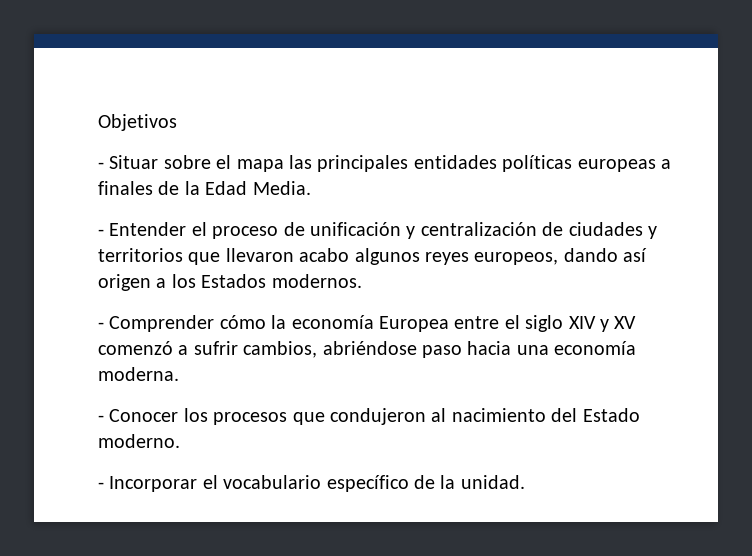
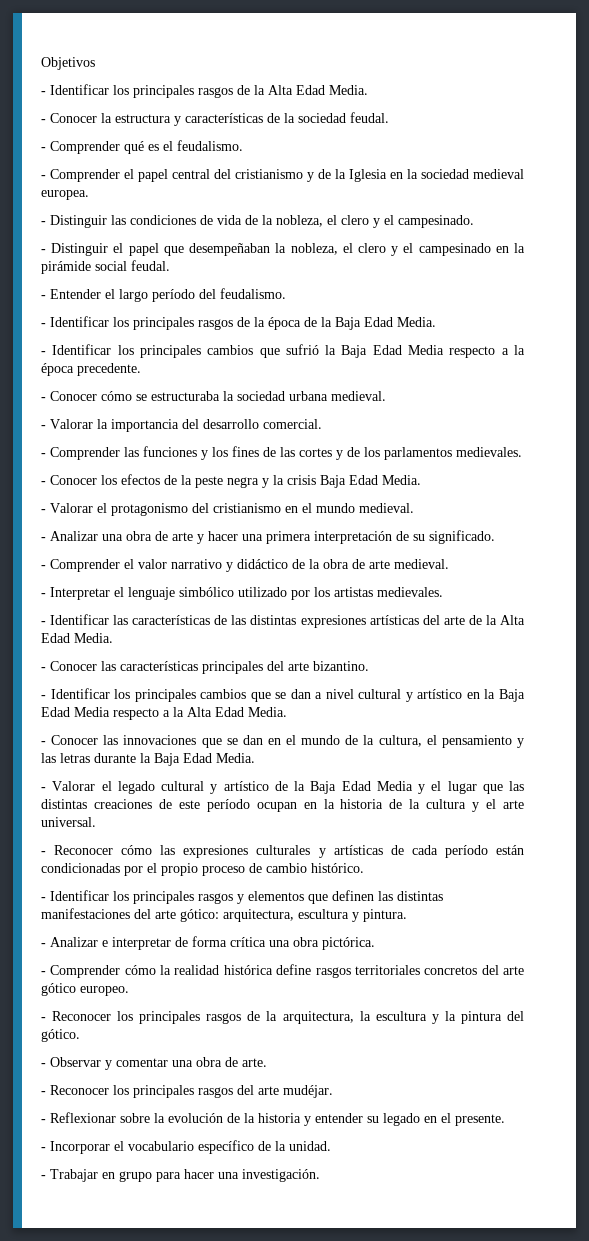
[109,155,671,172] [98,181,311,195] [98,222,657,239] [98,248,648,265] [98,274,362,291] [98,315,637,332] [98,341,637,358] [98,367,179,381] [98,408,640,425] [98,434,180,448] Situar sobre el mapa las principales entidades políticas europeas a finales de la Edad Media. // - Entender el proceso de unificación y centralización de ciudades y territorios que llevaron acabo algunos reyes europeos, dando así origen a los Estados modernos. // - Comprender cómo la economía Europea entre el siglo XIV y XV comenzó a sufrir cambios, abriéndose paso hacia una economía moderna. // - Conocer los procesos que condujeron al nacimiento del Estado moderno. -> [50,84,368,98] [41,112,389,126] [41,140,243,154] [41,169,524,182] [41,190,89,200] [41,215,474,228] [41,243,525,256] [41,260,170,274] [41,288,286,302] [41,316,436,330] [41,344,526,358] [41,363,141,376] [41,391,386,401] [41,419,322,432] [41,446,522,460] [41,474,421,488] [41,503,414,516] [41,530,495,544] [41,559,449,572] [41,587,443,600] [41,614,525,628] [41,633,113,643] [41,661,369,674] [41,688,526,702] [41,707,287,720] [41,735,524,748] [41,753,255,766] [41,781,524,794] [41,799,525,812] [41,817,96,827] [41,845,524,858] [41,863,364,876] [41,890,443,904] [41,908,407,922] [41,936,375,950] [41,964,524,978] [41,983,129,996] [41,1011,524,1024] [41,1029,80,1042] [41,1057,267,1070] [41,1085,333,1098] [41,1112,505,1126] Identificar los principales rasgos de la Alta Edad Media. // - Conocer la estructura y características de la sociedad feudal. // - Comprender qué es el feudalismo. // - Comprender el papel central del cristianismo y de la Iglesia en la sociedad medieval europea. // - Distinguir las condiciones de vida de la nobleza, el clero y el campesinado. // - Distinguir el papel que desempeñaban la nobleza, el clero y el campesinado en la pirámide social feudal. // - Entender el largo período del feudalismo. // - Identificar los principales rasgos de la época de la Baja Edad Media. // - Identificar los principales cambios que sufrió la Baja Edad Media respecto a la época precedente. // - Conocer cómo se estructuraba la sociedad urbana medieval. // - Valorar la importancia del desarrollo comercial. // - Comprender las funciones y los fines de las cortes y de los parlamentos medievales. // - Conocer los efectos de la peste negra y la crisis Baja Edad Media. // - Valorar el protagonismo del cristianismo en el mundo medieval. // - Analizar una obra de arte y hacer una primera interpretación de su significado. // - Comprender el valor narrativo y didáctico de la obra de arte medieval. // - Interpretar el lenguaje simbólico utilizado por los artistas medievales. // - Identificar las características de las distintas expresiones artísticas del arte de la Alta Edad Media. // - Conocer las características principales del arte bizantino. // - Identificar los principales cambios que se dan a nivel cultural y artístico en la Baja Edad Media respecto a la Alta Edad Media. // - Conocer las innovaciones que se dan en el mundo de la cultura, el pensamiento y las letras durante la Baja Edad Media. // - Valorar el legado cultural y artístico de la Baja Edad Media y el lugar que las distintas creaciones de este período ocupan en la historia de la cultura y el arte universal. // - Reconocer cómo las expresiones culturales y artísticas de cada período están condicionadas por el propio proceso de cambio histórico. // - Identificar los principales rasgos y elementos que definen las distintas manifestaciones del arte gótico: arquitectura, escultura y pintura. // - Analizar e interpretar de forma crítica una obra pictórica. // - Comprender cómo la realidad histórica define rasgos territoriales concretos del arte gótico europeo. // - Reconocer los principales rasgos de la arquitectura, la escultura y la pintura del gótico. // - Observar y comentar una obra de arte. // - Reconocer los principales rasgos del arte mudéjar. // - Reflexionar sobre la evolución de la historia y entender su legado en el presente.
(525, 482) none -> [41,1169,320,1182] // - Trabajar en grupo para hacer una investigación.

